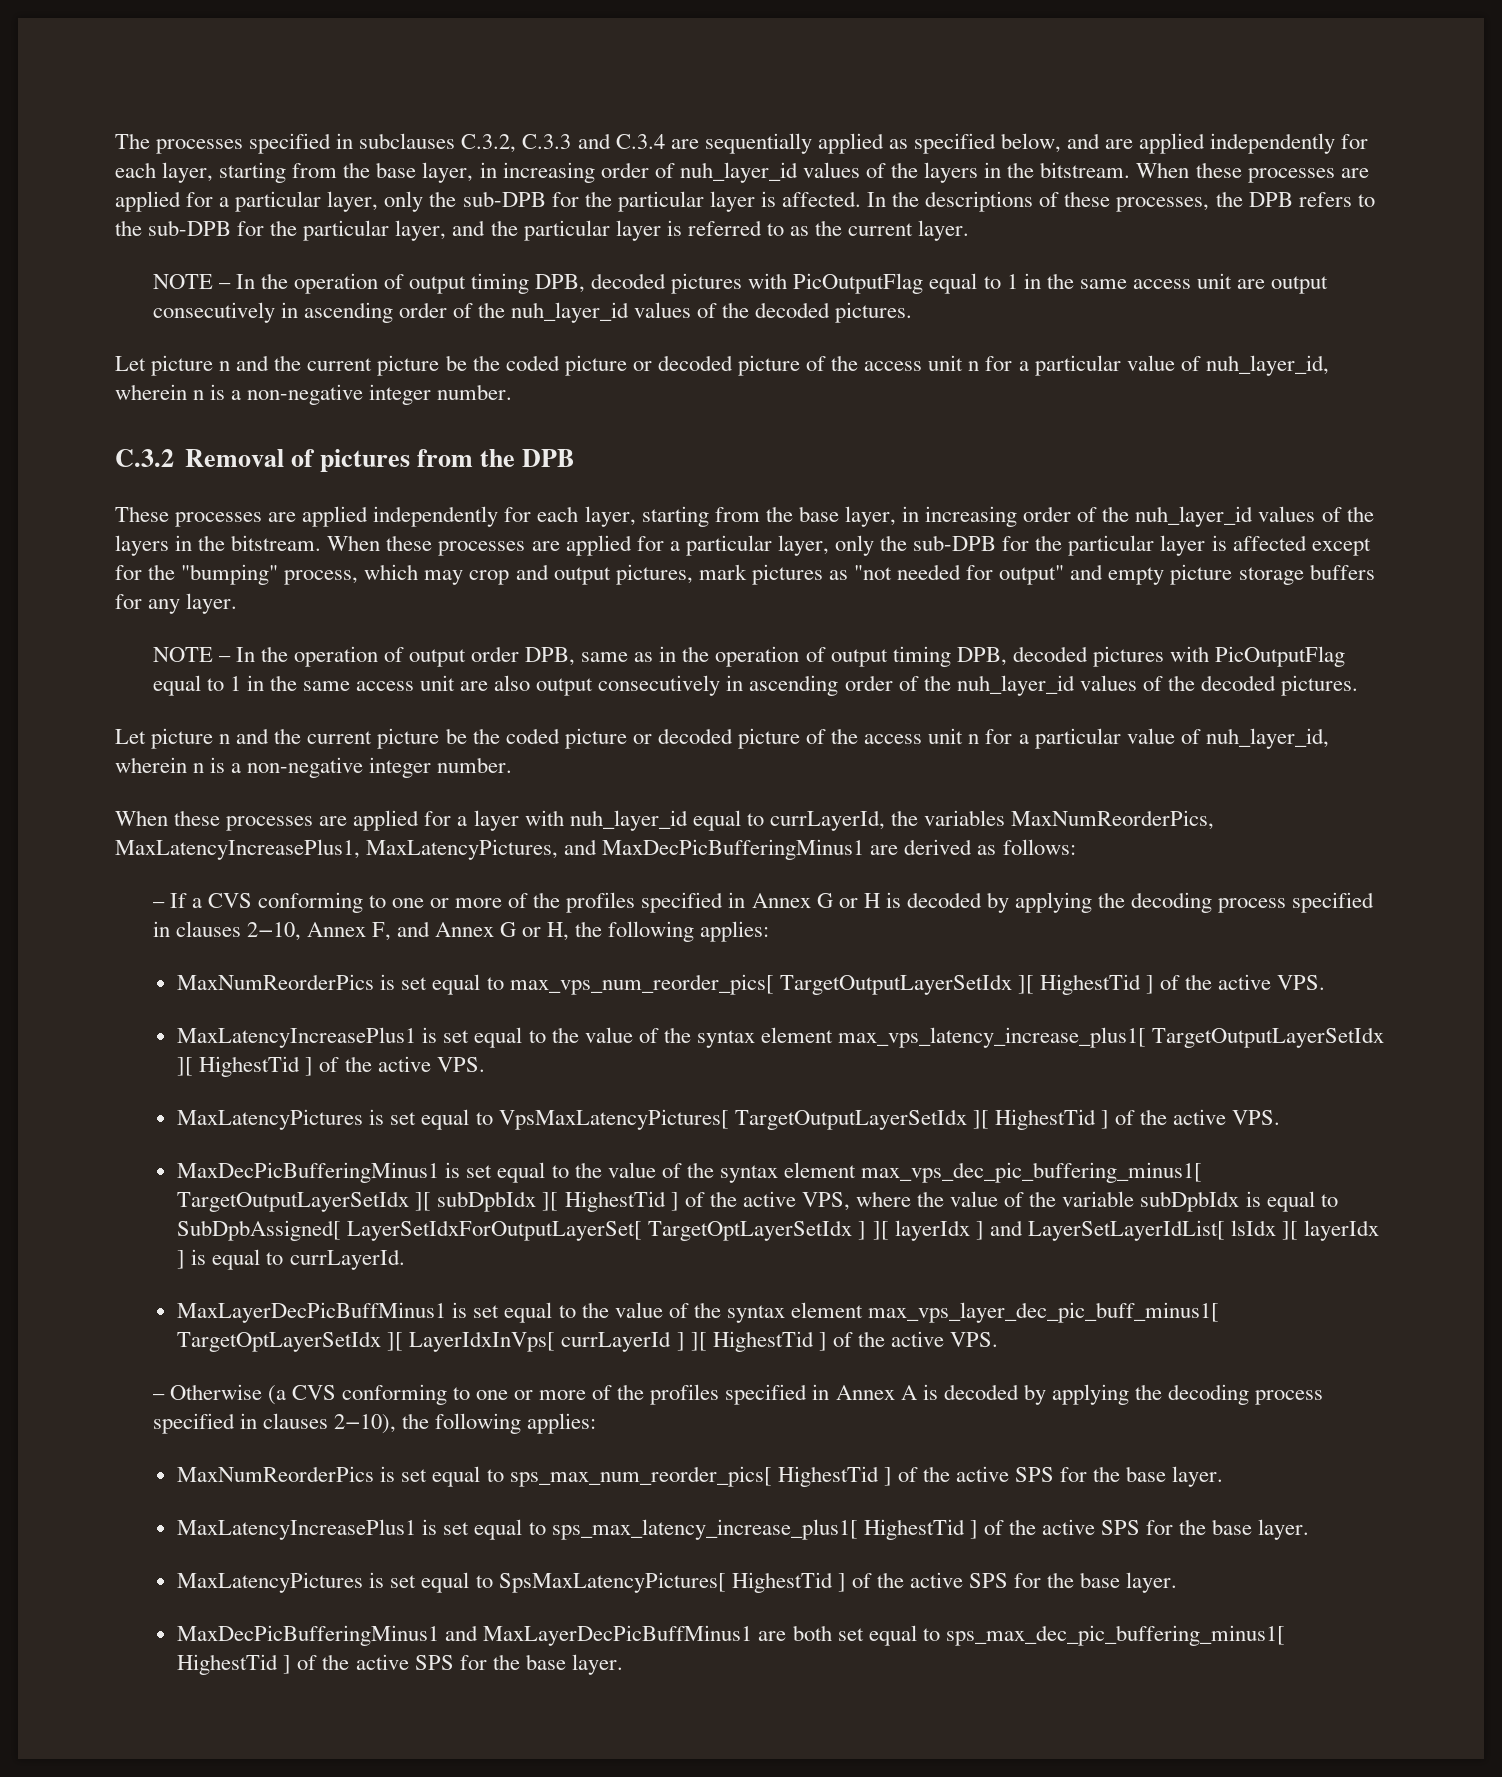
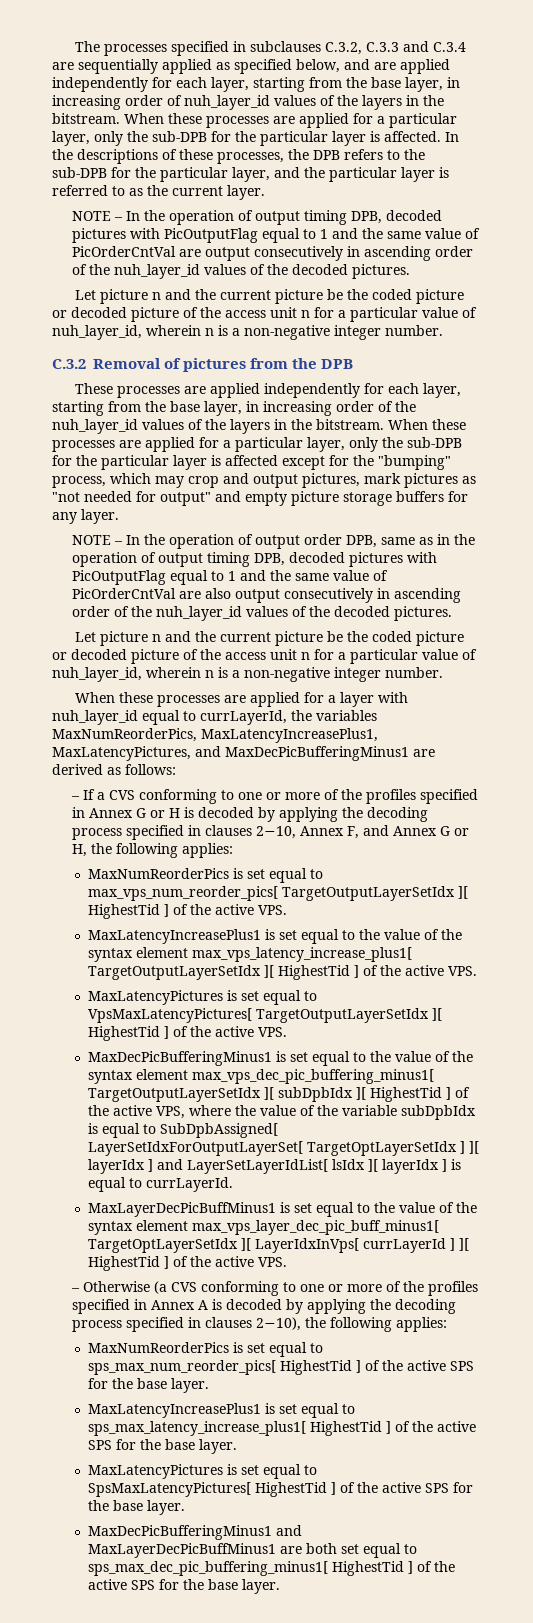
[1023,273,1233,289] in the same access unit -> [332,228,481,239] [72,246,177,257] and the same value of PicOrderCntVal
[246,675,456,691] in the same access unit -> [240,570,389,581] [72,588,177,599] and the same value of PicOrderCntVal

